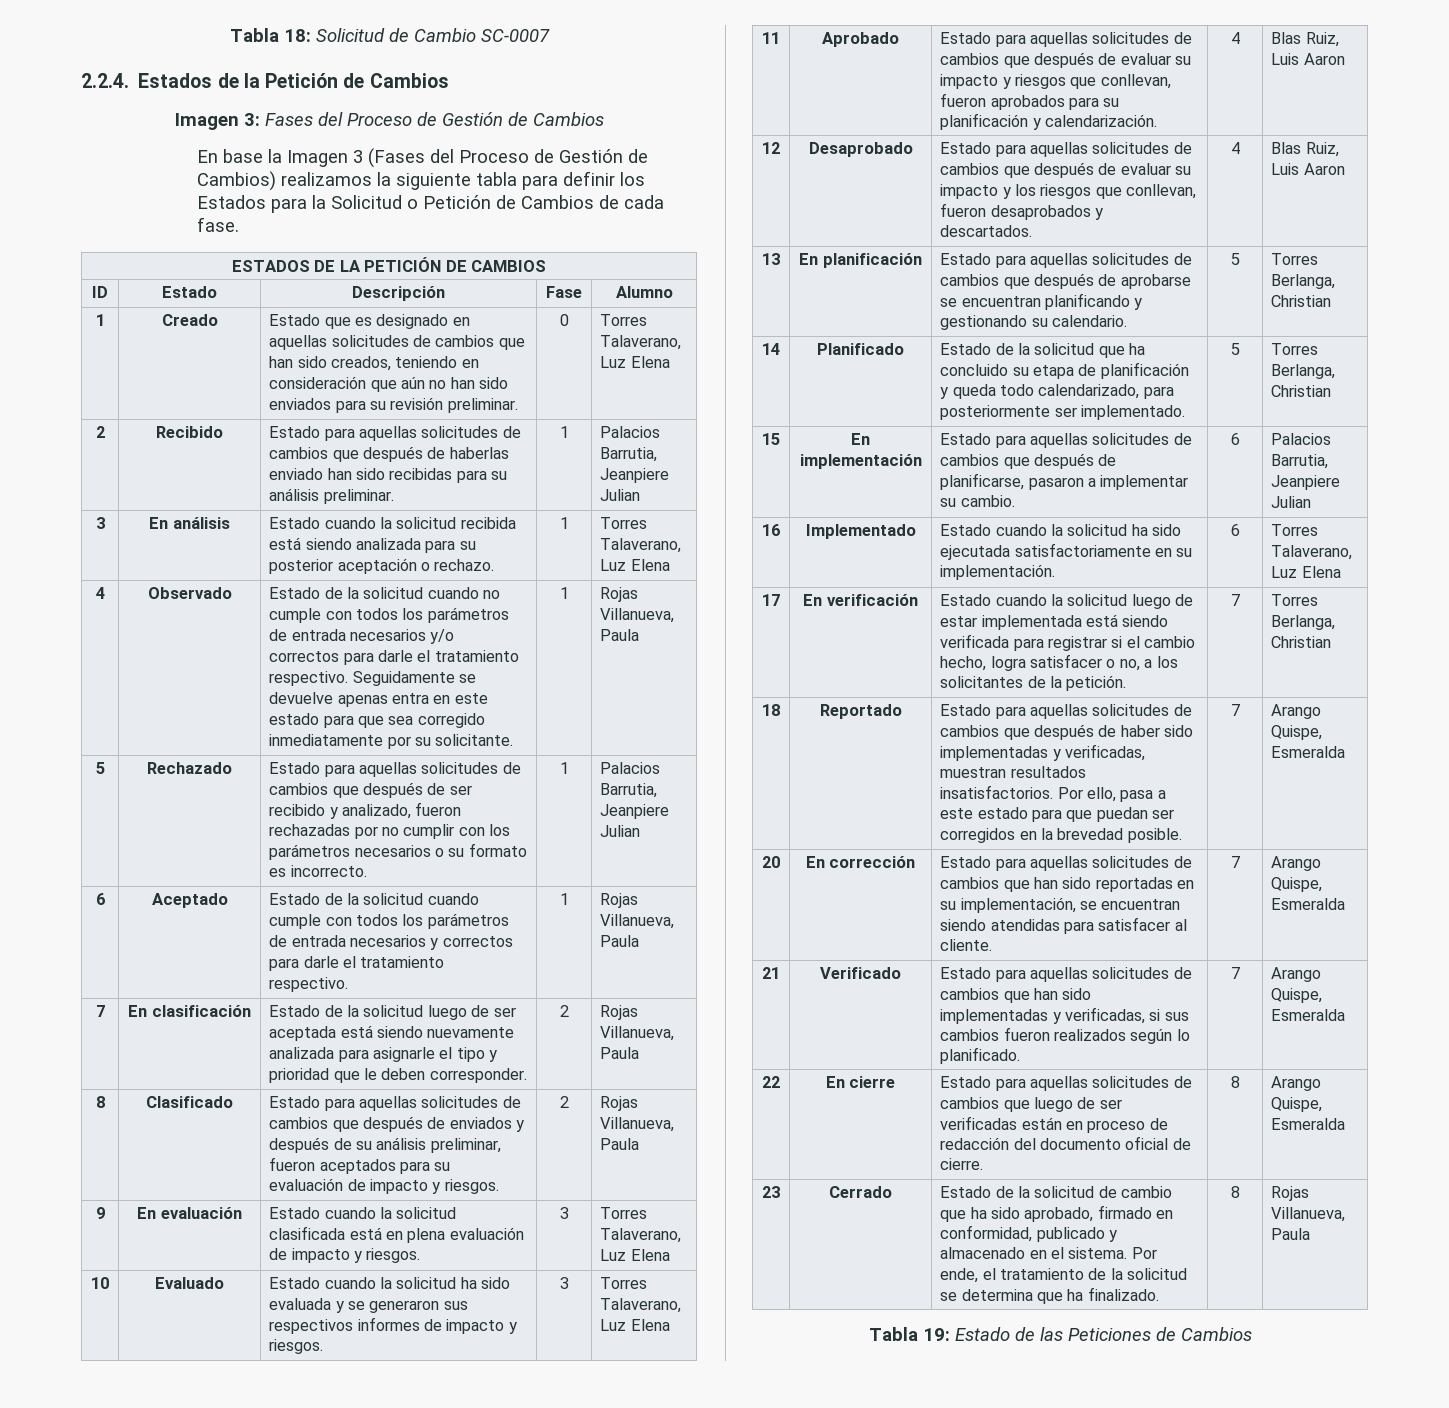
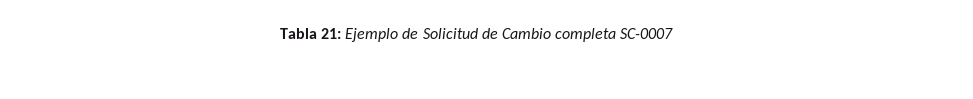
[229,28,311,42] Tabla 18: -> [279,28,419,42] Tabla 21: Ejemplo de
(476, 35) none -> [555,28,617,42] completa
[81,73,449,88] [174,112,604,130] [196,148,648,168] [196,171,645,191] [196,195,664,213] [196,217,239,232] [231,257,547,272] [92,286,108,298] [162,286,217,298] [351,286,445,301] [546,286,582,298] [615,286,673,298] [95,314,105,326] [161,314,218,326] [269,314,470,329] [269,335,525,350] [269,356,479,371] [269,376,509,392] [269,397,518,413] [559,314,569,326] [600,314,648,326] [600,335,682,350] [600,356,670,368] [95,426,105,438] [156,426,223,438] [269,426,521,441] [269,446,509,462] [269,468,508,483] [269,488,394,504] [559,426,569,438] [600,426,661,438] [600,447,658,462] [600,468,670,483] [600,489,641,501] [95,517,105,529] [149,517,230,529] [269,517,516,529] [269,537,476,553] [269,558,495,574] [559,517,569,529] [600,517,648,529] [600,538,682,553] [600,559,670,571] [95,587,105,599] [147,587,232,599] [269,587,501,599] [269,607,509,623] [269,629,455,644] [269,650,519,665] [269,671,477,686] [269,692,488,707] [269,713,485,728] [269,734,514,749] [559,587,569,599] [600,587,639,602] [600,608,675,623] [600,629,640,641] [95,762,105,774] [147,762,232,774] [269,762,521,777] [269,782,472,798] [269,802,462,819] [269,824,511,839] [269,843,527,860] [269,865,367,877] [559,762,569,774] [600,762,661,774] [600,783,658,798] [600,804,670,819] [600,825,641,837] [95,893,105,905] [151,893,228,908] [269,893,479,905] [269,913,509,929] [269,935,513,950] [269,956,445,971] [269,977,349,992] [559,893,569,905] [600,893,639,908] [600,914,675,929] [600,935,640,947] [95,1005,105,1017] [128,1005,251,1017] [269,1005,516,1020] [269,1025,515,1041] [269,1047,498,1062] [269,1068,527,1083] [559,1005,569,1017] [600,1005,639,1020] [600,1026,675,1041] [600,1047,640,1059] [95,1096,105,1108] [146,1096,233,1108] [269,1096,521,1111] [269,1116,525,1132] [269,1137,501,1153] [269,1157,451,1174] [269,1178,499,1194] [559,1096,569,1108] [600,1096,639,1111] [600,1117,675,1132] [600,1138,640,1150] [95,1207,105,1219] [137,1207,242,1219] [269,1207,457,1219] [269,1226,524,1243] [269,1248,421,1263] [559,1207,569,1219] [600,1207,648,1219] [600,1228,682,1243] [600,1249,670,1261] [91,1277,109,1289] [155,1277,224,1289] [269,1277,511,1289] [269,1298,468,1313] [269,1317,517,1334] [269,1339,324,1354] [559,1277,569,1289] [600,1277,648,1289] [600,1298,682,1313] [600,1319,670,1331] [762,32,780,44] [822,32,899,47] [940,32,1192,47] [940,52,1192,68] [940,74,1171,89] [940,93,1120,110] [940,113,1158,130] [1230,32,1240,44] [1271,32,1339,47] [1271,53,1345,65] [762,142,780,154] [808,142,913,157] [940,142,1192,157] [940,162,1192,178] [940,184,1197,199] [940,203,1104,220] [940,225,1033,237] [1230,142,1240,154] [1271,142,1339,157] [1271,163,1345,175] [762,253,780,265] [799,253,922,268] [940,253,1192,268] [940,273,1191,289] [940,293,1143,310] [940,315,1128,330] [1230,253,1240,265] [1271,253,1319,265] [1271,274,1336,289] [1271,295,1332,307] [762,343,780,355] [817,343,904,355] [940,343,1146,358] [940,362,1189,379] [940,384,1174,399] [940,405,1186,420] [1230,343,1240,355] [1271,343,1319,355] [1271,364,1336,379] [1271,385,1332,397] [762,433,780,445] [851,433,870,445] [799,454,922,469] [940,433,1192,448] [940,453,1117,469] [940,473,1189,490] [940,495,1015,507] [1230,433,1240,445] [1271,433,1332,445] [1271,454,1329,469] [1271,475,1341,490] [1271,496,1312,508] [762,524,780,536] [805,524,916,539] [940,524,1182,536] [940,543,1193,560] [940,564,1056,580] [1230,524,1240,536] [1271,524,1319,536] [1271,545,1353,560] [1271,566,1341,578] [762,594,780,606] [803,594,918,606] [940,594,1194,609] [940,614,1169,630] [940,634,1196,651] [940,654,1178,671] [940,675,1127,691] [1230,594,1240,606] [1271,594,1319,606] [1271,615,1336,630] [1271,636,1332,648] [762,704,780,716] [819,704,902,719] [940,704,1192,719] [940,724,1194,740] [940,744,1146,761] [940,766,1086,778] [940,785,1166,802] [940,807,1175,822] [940,828,1182,843] [1230,704,1240,716] [1271,704,1322,719] [1271,725,1323,740] [1271,746,1346,758] [762,856,780,868] [805,856,916,868] [940,856,1192,871] [940,877,1195,892] [940,897,1181,913] [940,917,1187,934] [940,939,993,951] [1230,856,1240,868] [1271,856,1322,871] [1271,877,1323,892] [1271,898,1346,910] [762,967,780,979] [820,967,901,979] [940,967,1192,982] [940,988,1092,1003] [940,1007,1189,1024] [940,1027,1190,1044] [940,1047,1021,1064] [1230,967,1240,979] [1271,967,1322,982] [1271,988,1323,1003] [1271,1009,1346,1021] [762,1076,780,1088] [825,1076,896,1088] [940,1076,1192,1091] [940,1097,1122,1112] [940,1116,1168,1133] [940,1136,1191,1150] [940,1158,984,1170] [1230,1076,1240,1088] [1271,1076,1322,1091] [1271,1097,1323,1112] [1271,1118,1346,1130] [762,1186,780,1198] [829,1186,892,1198] [940,1186,1173,1198] [940,1205,1174,1222] [940,1225,1118,1242] [940,1247,1157,1259] [940,1268,1188,1283] [940,1287,1159,1304] [1230,1186,1240,1198] [1271,1186,1310,1201] [1271,1207,1346,1222] [1271,1228,1311,1240] [868,1327,1252,1341] // 2.2.4. Estados de la Petición de Cambios // Imagen 3: Fases del Proceso de Gestión de Cambios // En base la Imagen 3 (Fases del Proceso de Gestión de Cambios) realizamos la siguiente tabla para definir los Estados para la Solicitud o Petición de Cambios de cada fase. // ESTADOS DE LA PETICIÓN DE CAMBIOS // ID | Estado | Descripción | Fase | Alumno // 1 | Creado | Estado que es designado en aquellas solicitudes de cambios que han sido creados, teniendo en consideración que aún no han sido enviados para su revisión preliminar. | 0 | Torres Talaverano, Luz Elena // 2 | Recibido | Estado para aquellas solicitudes de cambios que después de haberlas enviado han sido recibidas para su análisis preliminar. | 1 | Palacios Barrutia, Jeanpiere Julian // 3 | En análisis | Estado cuando la solicitud recibida está siendo analizada para su posterior aceptación o rechazo. | 1 | Torres Talaverano, Luz Elena // 4 | Observado | Estado de la solicitud cuando no cumple con todos los parámetros de entrada necesarios y/o correctos para darle el tratamiento respectivo. Seguidamente se devuelve apenas entra en este estado para que sea corregido inmediatamente por su solicitante. | 1 | Rojas Villanueva, Paula // 5 | Rechazado | Estado para aquellas solicitudes de cambios que después de ser recibido y analizado, fueron rechazadas por no cumplir con los parámetros necesarios o su formato es incorrecto. | 1 | Palacios Barrutia, Jeanpiere Julian // 6 | Aceptado | Estado de la solicitud cuando cumple con todos los parámetros de entrada necesarios y correctos para darle el tratamiento respectivo. | 1 | Rojas Villanueva, Paula // 7 | En clasificación | Estado de la solicitud luego de ser aceptada está siendo nuevamente analizada para asignarle el tipo y prioridad que le deben corresponder. | 2 | Rojas Villanueva, Paula // 8 | Clasificado | Estado para aquellas solicitudes de cambios que después de enviados y después de su análisis preliminar, fueron aceptados para su evaluación de impacto y riesgos. | 2 | Rojas Villanueva, Paula // 9 | En evaluación | Estado cuando la solicitud clasificada está en plena evaluación de impacto y riesgos. | 3 | Torres Talaverano, Luz Elena // 10 | Evaluado | Estado cuando la solicitud ha sido evaluada y se generaron sus respectivos informes de impacto y riesgos. | 3 | Torres Talaverano, Luz Elena // 11 | Aprobado | Estado para aquellas solicitudes de cambios que después de evaluar su impacto y riesgos que conllevan, fueron aprobados para su planificación y calendarización. | 4 | Blas Ruiz, Luis Aaron // 12 | Desaprobado | Estado para aquellas solicitudes de cambios que después de evaluar su impacto y los riesgos que conllevan, fueron desaprobados y descartados. | 4 | Blas Ruiz, Luis Aaron // 13 | En planificación | Estado para aquellas solicitudes de cambios que después de aprobarse se encuentran planificando y gestionando su calendario. | 5 | Torres Berlanga, Christian // 14 | Planificado | Estado de la solicitud que ha concluido su etapa de planificación y queda todo calendarizado, para posteriormente ser implementado. | 5 | Torres Berlanga, Christian // 15 | En implementación | Estado para aquellas solicitudes de cambios que después de planificarse, pasaron a implementar su cambio. | 6 | Palacios Barrutia, Jeanpiere Julian // 16 | Implementado | Estado cuando la solicitud ha sido ejecutada satisfactoriamente en su implementación. | 6 | Torres Talaverano, Luz Elena // 17 | En verificación | Estado cuando la solicitud luego de estar implementada está siendo verificada para registrar si el cambio hecho, logra satisfacer o no, a los solicitantes de la petición. | 7 | Torres Berlanga, Christian // 18 | Reportado | Estado para aquellas solicitudes de cambios que después de haber sido implementadas y verificadas, muestran resultados insatisfactorios. Por ello, pasa a este estado para que puedan ser corregidos en la brevedad posible. | 7 | Arango Quispe, Esmeralda // 20 | En corrección | Estado para aquellas solicitudes de cambios que han sido reportadas en su implementación, se encuentran siendo atendidas para satisfacer al cliente. | 7 | Arango Quispe, Esmeralda // 21 | Verificado | Estado para aquellas solicitudes de cambios que han sido implementadas y verificadas, si sus cambios fueron realizados según lo planificado. | 7 | Arango Quispe, Esmeralda // 22 | En cierre | Estado para aquellas solicitudes de cambios que luego de ser verificadas están en proceso de redacción del documento oficial de cierre. | 8 | Arango Quispe, Esmeralda // 23 | Cerrado | Estado de la solicitud de cambio que ha sido aprobado, firmado en conformidad, publicado y almacenado en el sistema. Por ende, el tratamiento de la solicitud se determina que ha finalizado. | 8 | Rojas Villanueva, Paula // Tabla 19: Estado de las Peticiones de Cambios -> (674, 33) none

